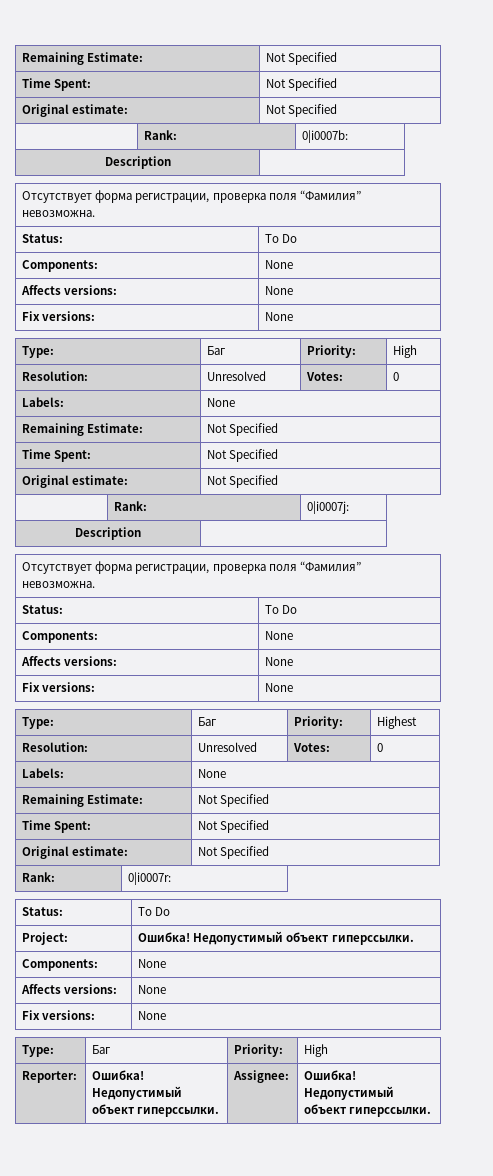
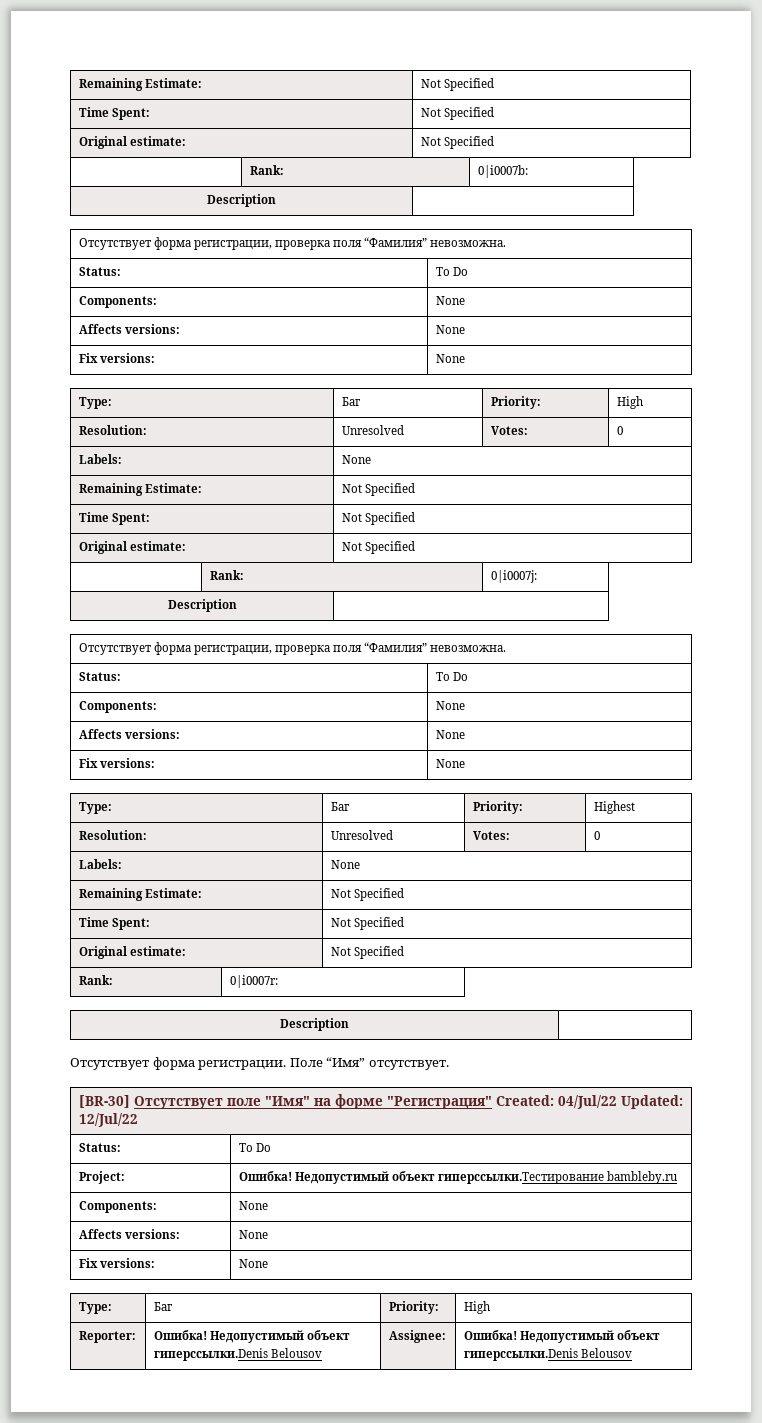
(172, 878) none -> [280,1018,349,1031] [70,1057,449,1070] [78,1094,683,1110] [78,1113,138,1127] // Description | // Отсутствует форма регистрации. Поле “Имя” отсутствует. // [BR-30] Отсутствует поле "Имя" на форме "Регистрация" Created: 04/Jul/22 Updated: 12/Jul/22
[331,935,414,945] гиперссылки. -> [437,1171,679,1184] гиперссылки.Тестирование bambleby.ru
[137,1107,220,1117] гиперссылки. -> [153,1348,322,1361] гиперссылки.Denis Belousov
[349,1107,432,1117] гиперссылки. -> [463,1348,632,1361] гиперссылки.Denis Belousov

